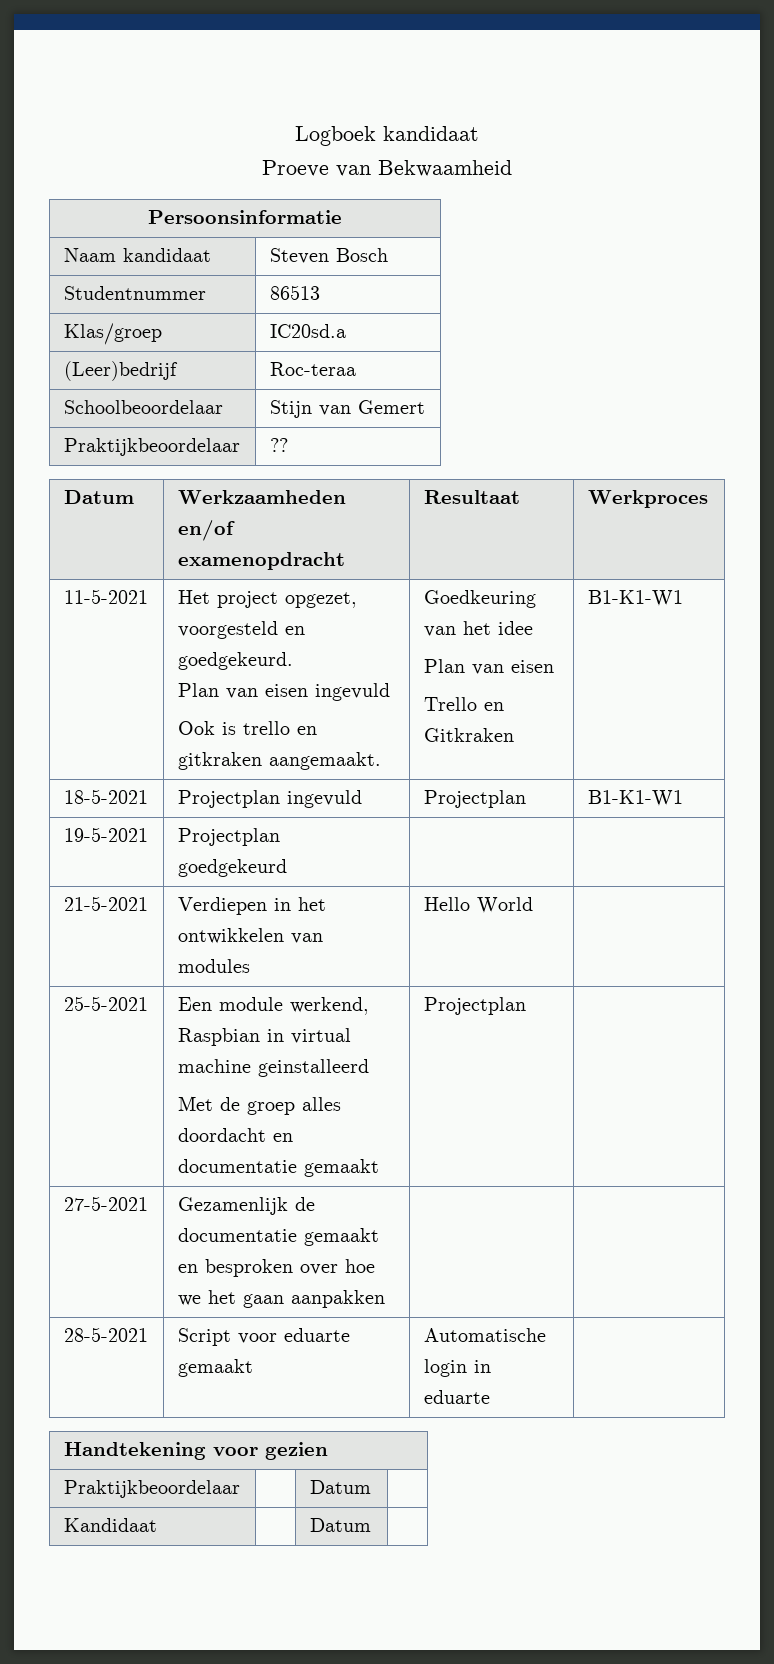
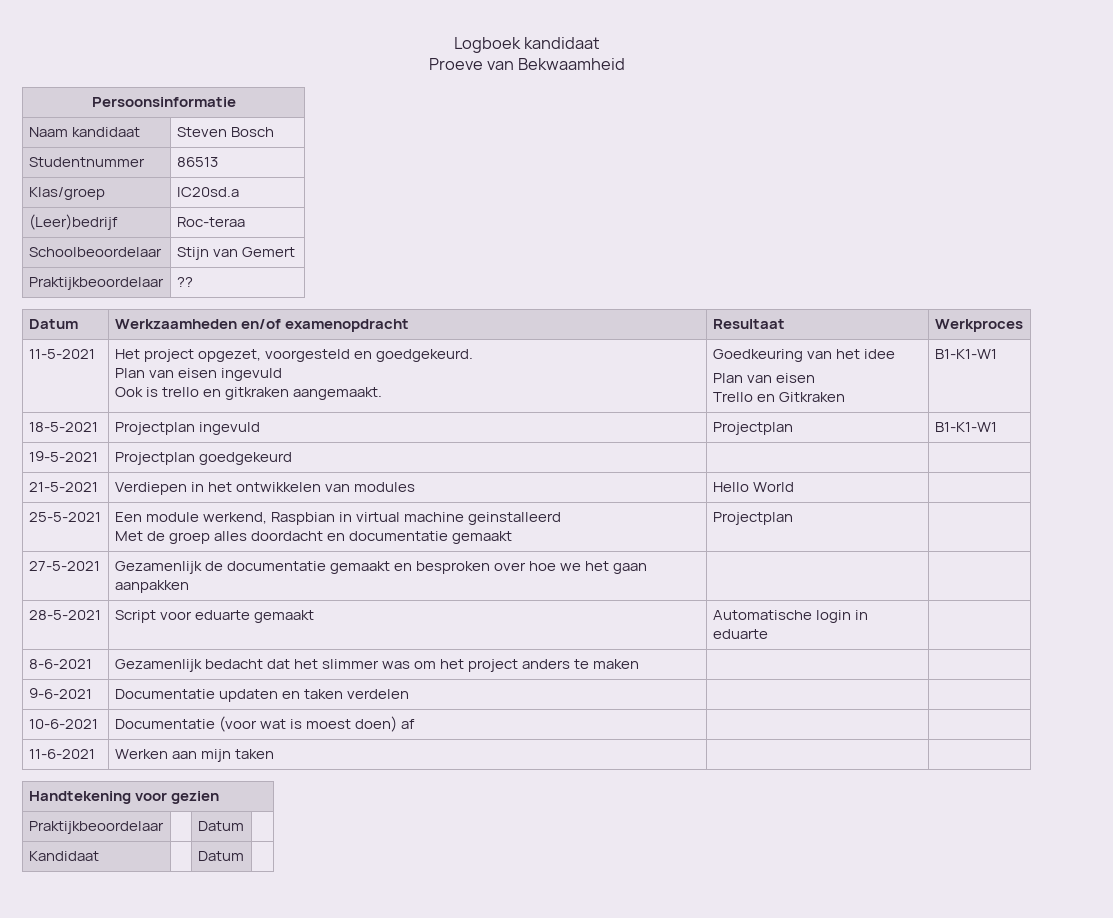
(490, 1397) none -> [28,659,92,669] [114,659,640,672] [28,688,92,699] [114,689,409,702] [28,719,98,729] [114,716,415,732] [28,749,95,759] [114,749,274,762] // 8-6-2021 | Gezamenlijk bedacht dat het slimmer was om het project anders te maken | | // 9-6-2021 | Documentatie updaten en taken verdelen | | // 10-6-2021 | Documentatie (voor wat is moest doen) af | | // 11-6-2021 | Werken aan mijn taken | |

